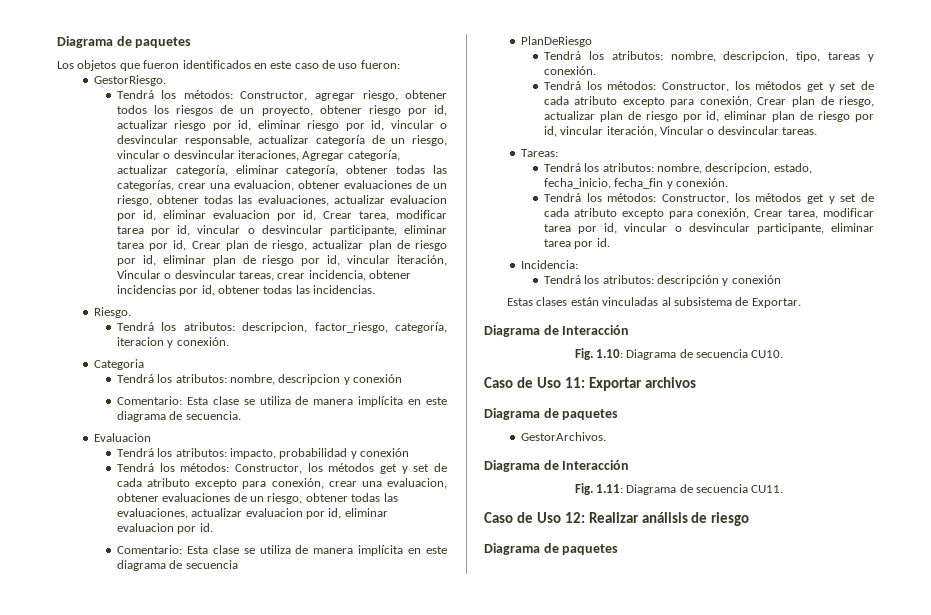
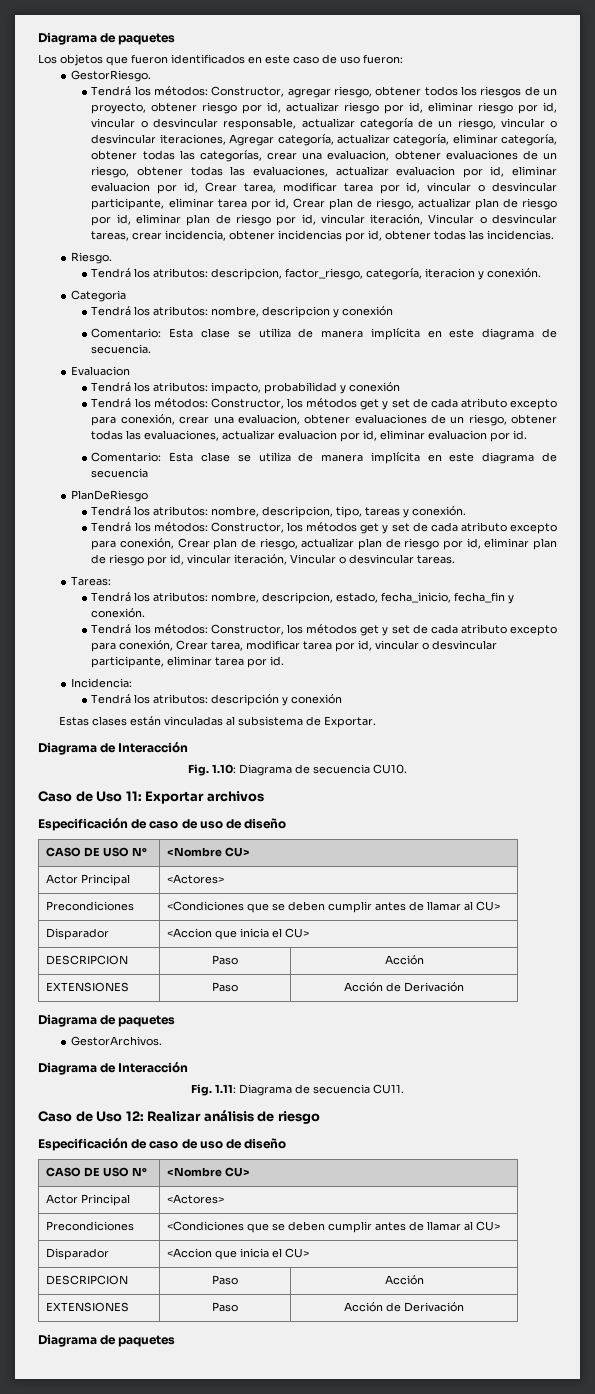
(696, 382) none -> [38,818,287,831] [46,847,148,857] [167,847,251,857] [46,874,131,886] [167,874,225,884] [46,901,135,911] [167,901,501,913] [46,928,110,940] [167,928,310,940] [46,955,129,965] [212,955,239,965] [384,955,424,965] [46,982,130,992] [212,982,239,992] [344,982,464,992] // Especificación de caso de uso de diseño // CASO DE USO N° | <Nombre CU> // Actor Principal | <Actores> // Precondiciones | <Condiciones que se deben cumplir antes de llamar al CU> // Disparador | <Accion que inicia el CU> // DESCRIPCION | Paso | Acción // EXTENSIONES | Paso | Acción de Derivación
(750, 519) none -> [38,1138,287,1151] [46,1167,148,1177] [167,1167,251,1177] [46,1194,131,1206] [167,1194,225,1204] [46,1221,135,1231] [167,1221,501,1233] [46,1248,110,1260] [167,1248,310,1260] [46,1275,129,1285] [212,1275,239,1285] [384,1275,424,1285] [46,1302,130,1312] [212,1302,239,1312] [344,1302,464,1312] // Especificación de caso de uso de diseño // CASO DE USO N° | <Nombre CU> // Actor Principal | <Actores> // Precondiciones | <Condiciones que se deben cumplir antes de llamar al CU> // Disparador | <Accion que inicia el CU> // DESCRIPCION | Paso | Acción // EXTENSIONES | Paso | Acción de Derivación

